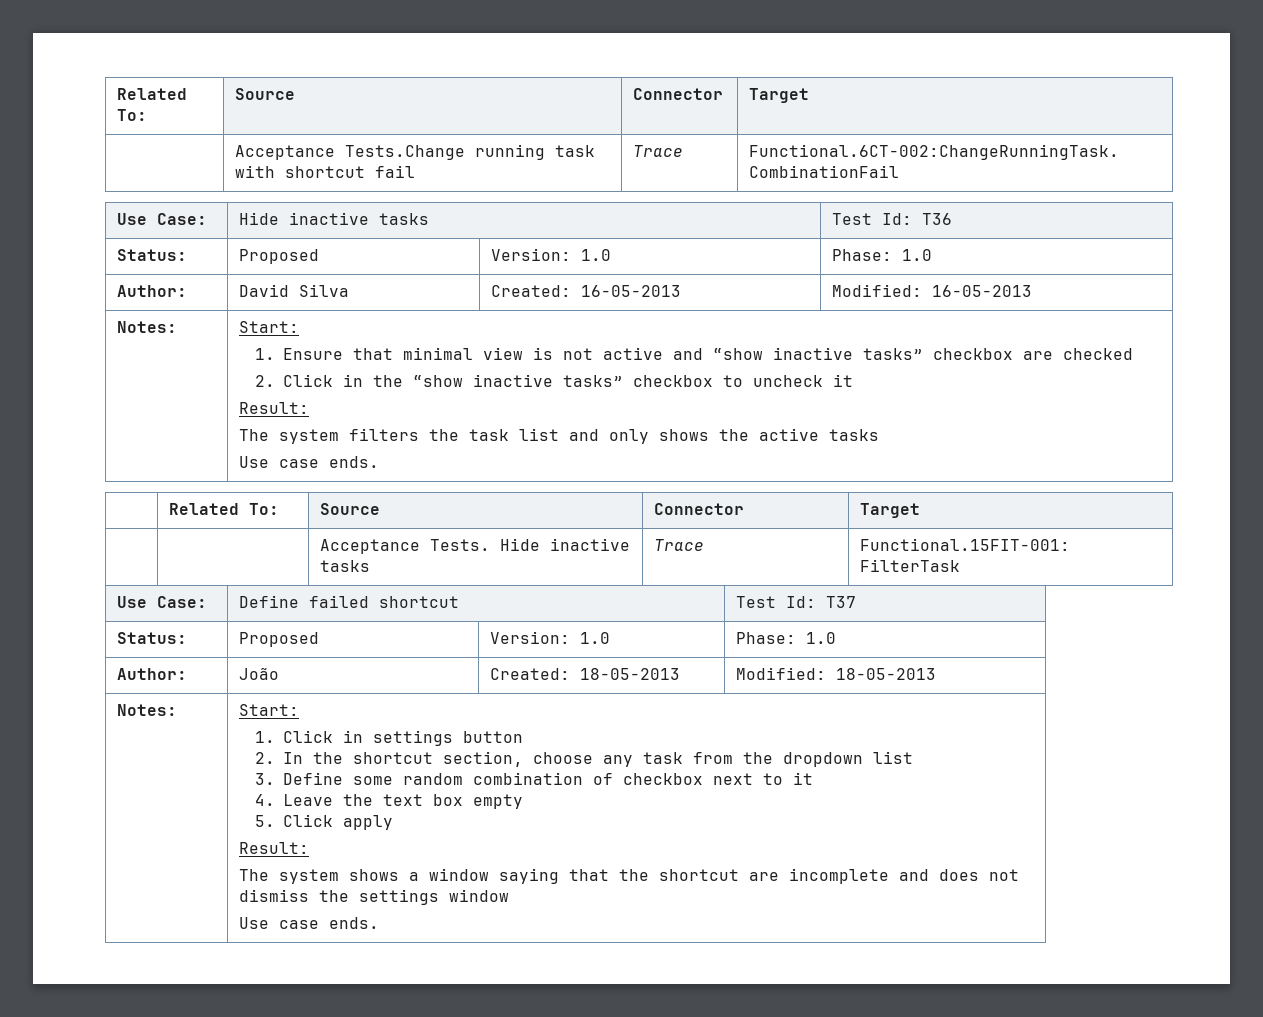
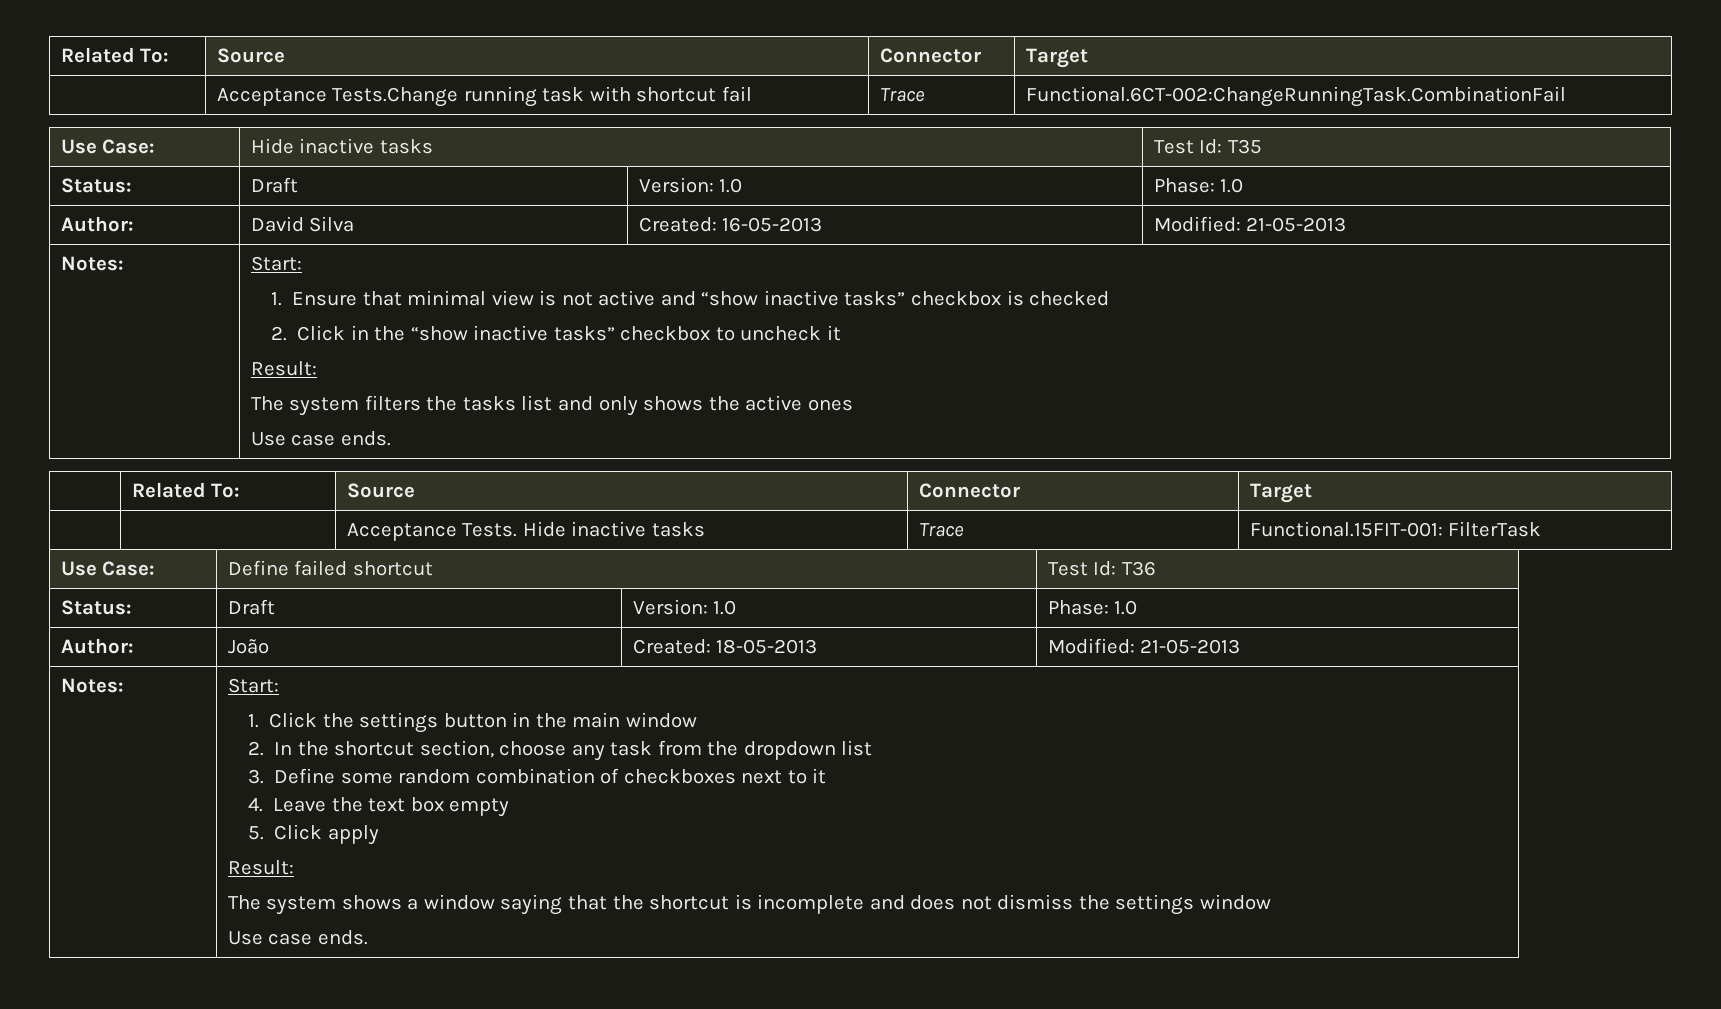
[922,213,953,225] [117,249,188,261] [239,249,320,264] T36 // Status: | Proposed -> [1227,139,1262,154] [60,178,132,193] [250,177,298,193] T35 // Status: | Draft
[932,285,1033,297] 16-05-2013 -> [1246,217,1347,232] 21-05-2013
[1022,351,1053,360] are -> [1006,290,1024,306] is
[469,429,510,441] task -> [462,396,516,411] tasks
[829,429,880,441] tasks -> [807,399,853,411] ones
[826,596,857,608] [117,632,188,644] [239,632,320,647] T37 // Status: | Proposed -> [1121,561,1156,576] [60,600,132,615] [227,599,275,615] T36 // Status: | Draft
[836,668,937,680] 18-05-2013 -> [1140,639,1241,654] 21-05-2013
[342,730,363,743] in -> [322,713,354,728] the
(523, 737) none -> [512,712,697,728] in the main window
[622,773,703,785] checkbox -> [623,769,736,784] checkboxes
[749,872,780,881] are -> [734,894,752,910] is

